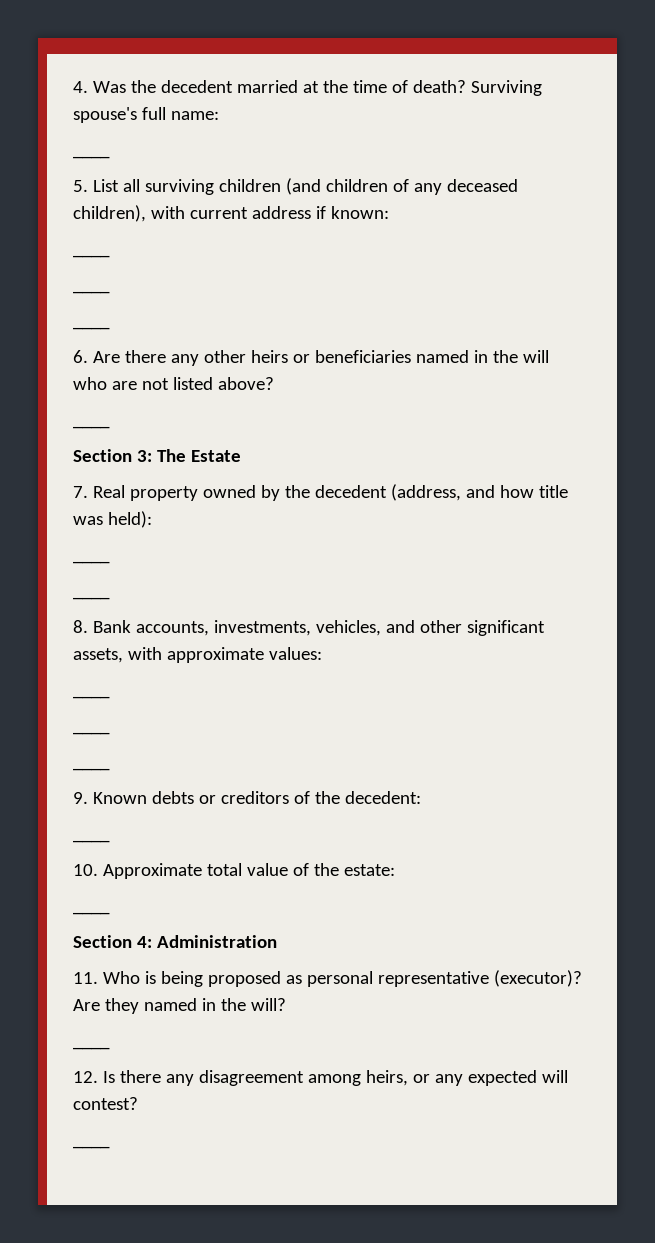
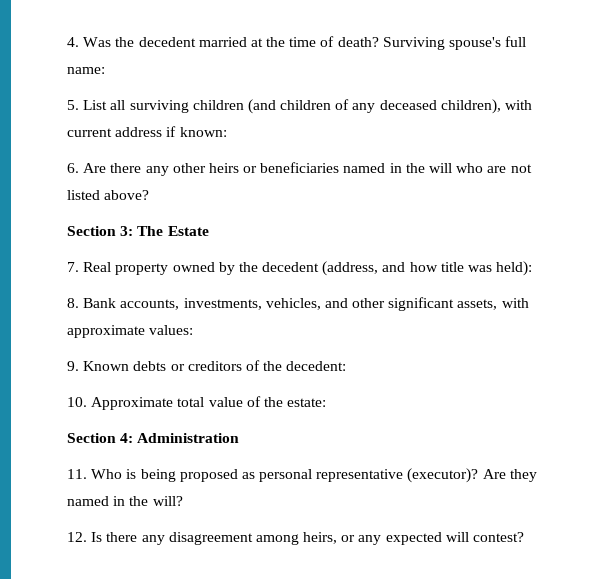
[73,156,110,159] // ____ -> (105, 70) none
[73,255,110,258] [73,291,110,294] [73,327,110,330] // ____ // ____ // ____ -> (227, 132) none
[73,426,110,429] // ____ -> (150, 195) none
[73,561,110,564] [73,597,110,600] // ____ // ____ -> (533, 268) none
[73,696,110,699] [73,732,110,735] [73,768,110,771] // ____ // ____ // ____ -> (194, 330) none
[73,840,110,843] // ____ -> (347, 366) none
[73,912,110,915] // ____ -> (327, 402) none
[73,1047,110,1050] // ____ -> (183, 501) none
[73,1146,110,1149] // ____ -> (525, 537) none

